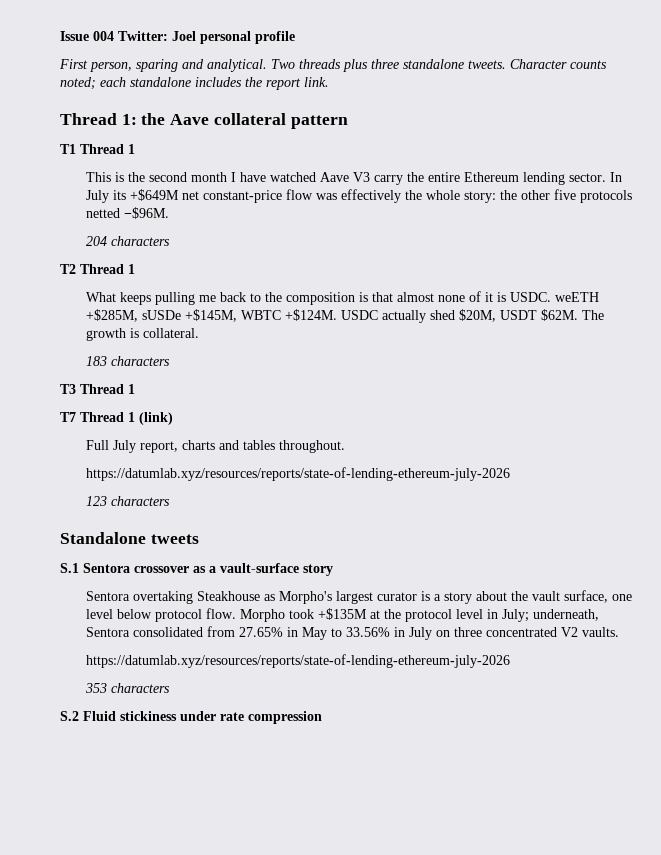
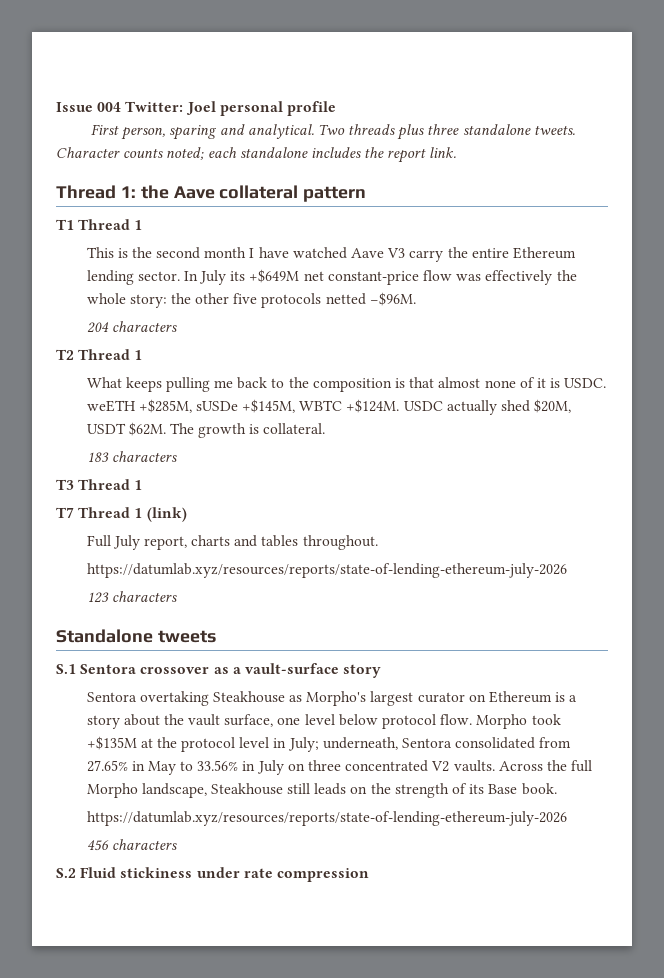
(417, 596) none -> [468,691,553,703] on Ethereum
[85,654,510,668] [84,683,107,693] // https://datumlab.xyz/resources/reports/state-of-lending-ethereum-july-2026 // 353 -> [498,760,593,772] [86,783,557,798] [86,811,567,826] [86,840,109,851] Across the full Morpho landscape, Steakhouse still leads on the strength of its Base book. // https://datumlab.xyz/resources/reports/state-of-lending-ethereum-july-2026 // 456

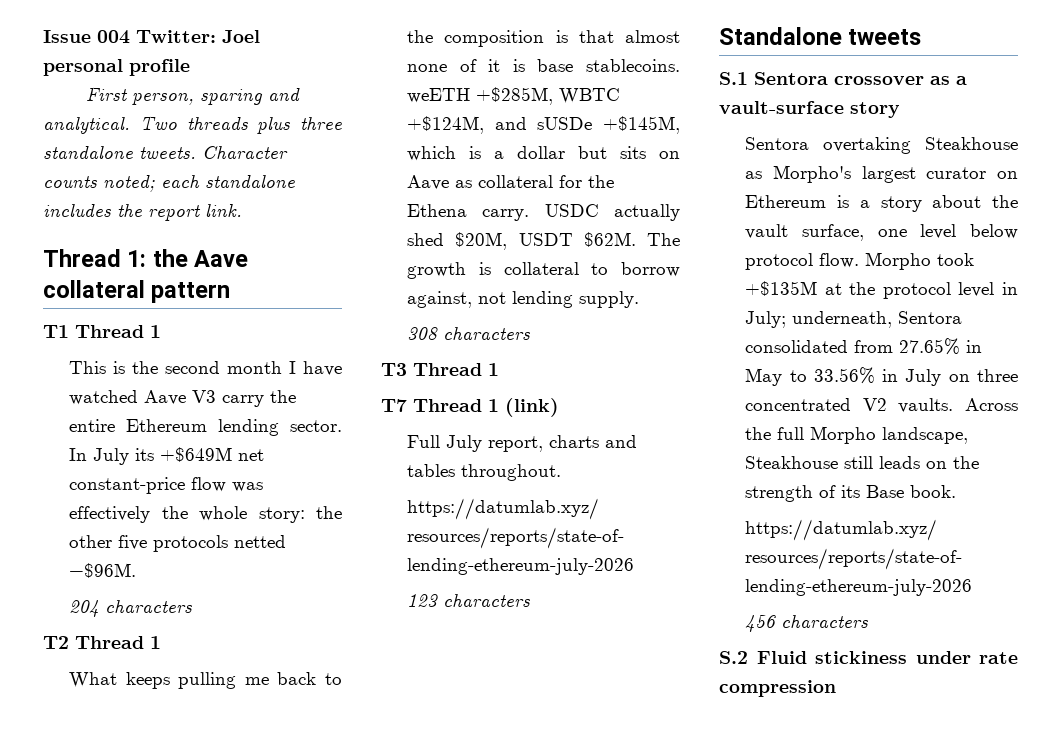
[564,378,607,388] [86,399,400,413] USDC. weETH +$285M, sUSDe +$145M, WBTC +$124M. -> [537,59,680,72] [407,87,621,105] [407,116,680,134] [407,146,680,161] [407,175,615,190] [407,204,530,221] base stablecoins. weETH +$285M, WBTC +$124M, and sUSDe +$145M, which is a dollar but sits on Aave as collateral for the Ethena carry.
[263,423,326,434] [86,452,109,462] collateral. // 183 -> [503,262,680,277] [407,291,640,308] [407,327,439,340] collateral to borrow against, not lending supply. // 308

